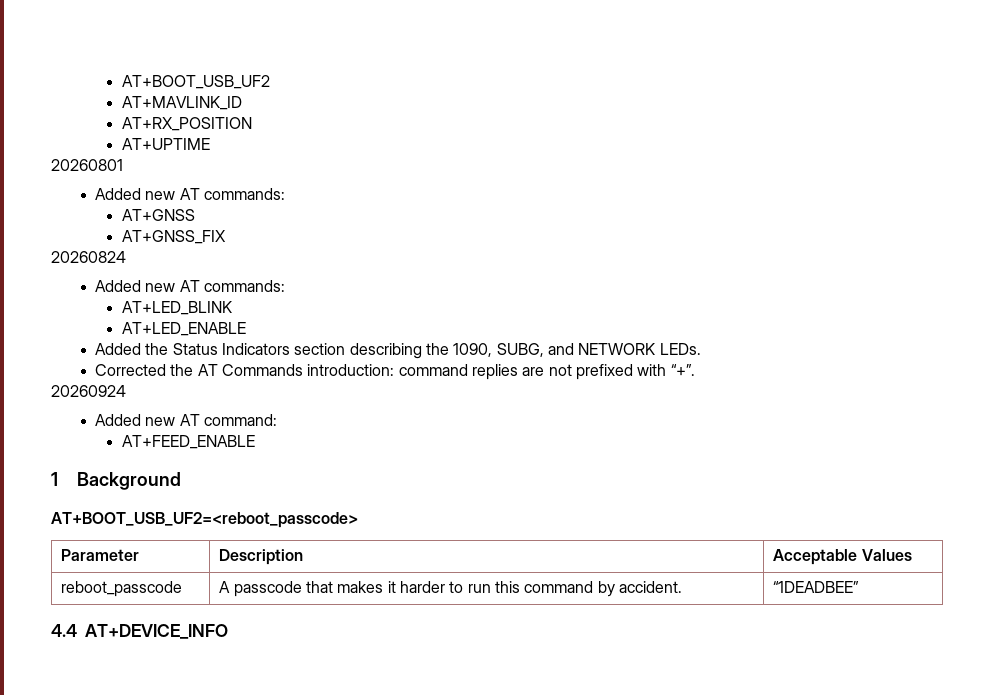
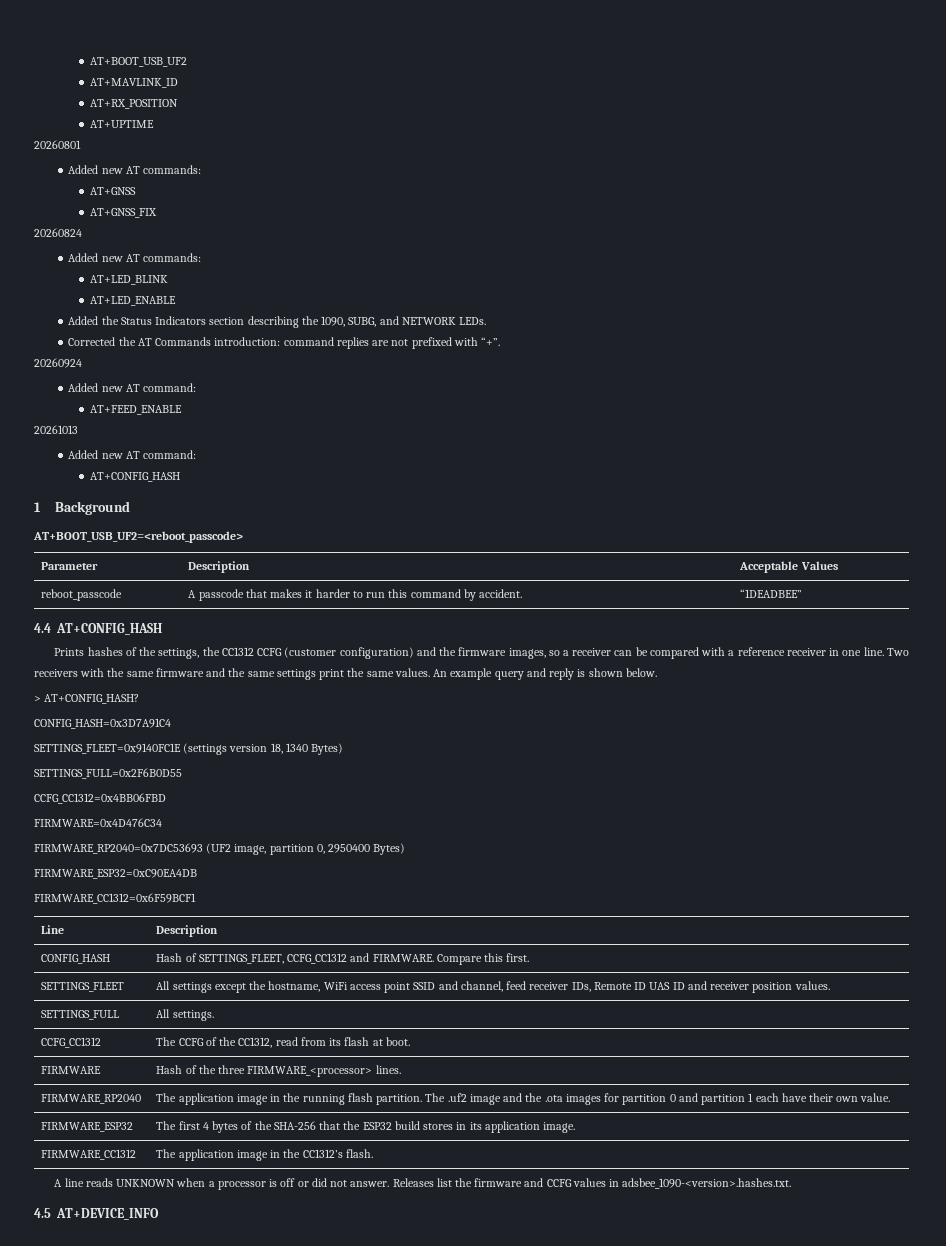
(255, 442) none -> [34,425,78,434] [68,450,197,459] [89,472,180,482] // 20261013 // Added new AT command: // AT+CONFIG_HASH
(77, 630) none -> [56,623,162,635] [54,647,909,659] [34,668,657,680] [34,694,140,704] [34,718,171,729] [34,743,344,755] [34,768,182,779] [34,793,166,804] [34,818,162,827] [34,843,406,855] [34,869,197,879] [34,893,196,904] [41,925,65,934] [156,925,219,937] [41,954,111,964] [156,953,530,965] [41,982,125,992] [156,981,830,993] [41,1010,120,1020] [156,1009,214,1021] [41,1037,102,1048] [156,1037,410,1048] [41,1066,102,1074] [156,1065,401,1077] [41,1094,142,1104] [156,1093,891,1105] [41,1122,134,1132] [156,1121,576,1133] [41,1149,137,1160] [156,1149,373,1161] [54,1178,792,1190] [34,1208,51,1218] AT+CONFIG_HASH // Prints hashes of the settings, the CC1312 CCFG (customer configuration) and the firmware images, so a receiver can be compared with a reference receiver in one line. Two receivers with the same firmware and the same settings print the same values. An example query and reply is shown below. // > AT+CONFIG_HASH? // CONFIG_HASH=0x3D7A91C4 // SETTINGS_FLEET=0x9140FC1E (settings version 18, 1340 Bytes) // SETTINGS_FULL=0x2F6B0D55 // CCFG_CC1312=0x4BB06FBD // FIRMWARE=0x4D476C34 // FIRMWARE_RP2040=0x7DC53693 (UF2 image, partition 0, 2950400 Bytes) // FIRMWARE_ESP32=0xC90EA4DB // FIRMWARE_CC1312=0x6F59BCF1 // Line | Description // CONFIG_HASH | Hash of SETTINGS_FLEET, CCFG_CC1312 and FIRMWARE. Compare this first. // SETTINGS_FLEET | All settings except the hostname, WiFi access point SSID and channel, feed receiver IDs, Remote ID UAS ID and receiver position values. // SETTINGS_FULL | All settings. // CCFG_CC1312 | The CCFG of the CC1312, read from its flash at boot. // FIRMWARE | Hash of the three FIRMWARE_<processor> lines. // FIRMWARE_RP2040 | The application image in the running flash partition. The .uf2 image and the .ota images for partition 0 and partition 1 each have their own value. // FIRMWARE_ESP32 | The first 4 bytes of the SHA-256 that the ESP32 build stores in its application image. // FIRMWARE_CC1312 | The application image in the CC1312’s flash. // A line reads UNKNOWN when a processor is off or did not answer. Releases list the firmware and CCFG values in adsbee_1090-<version>.hashes.txt. // 4.5

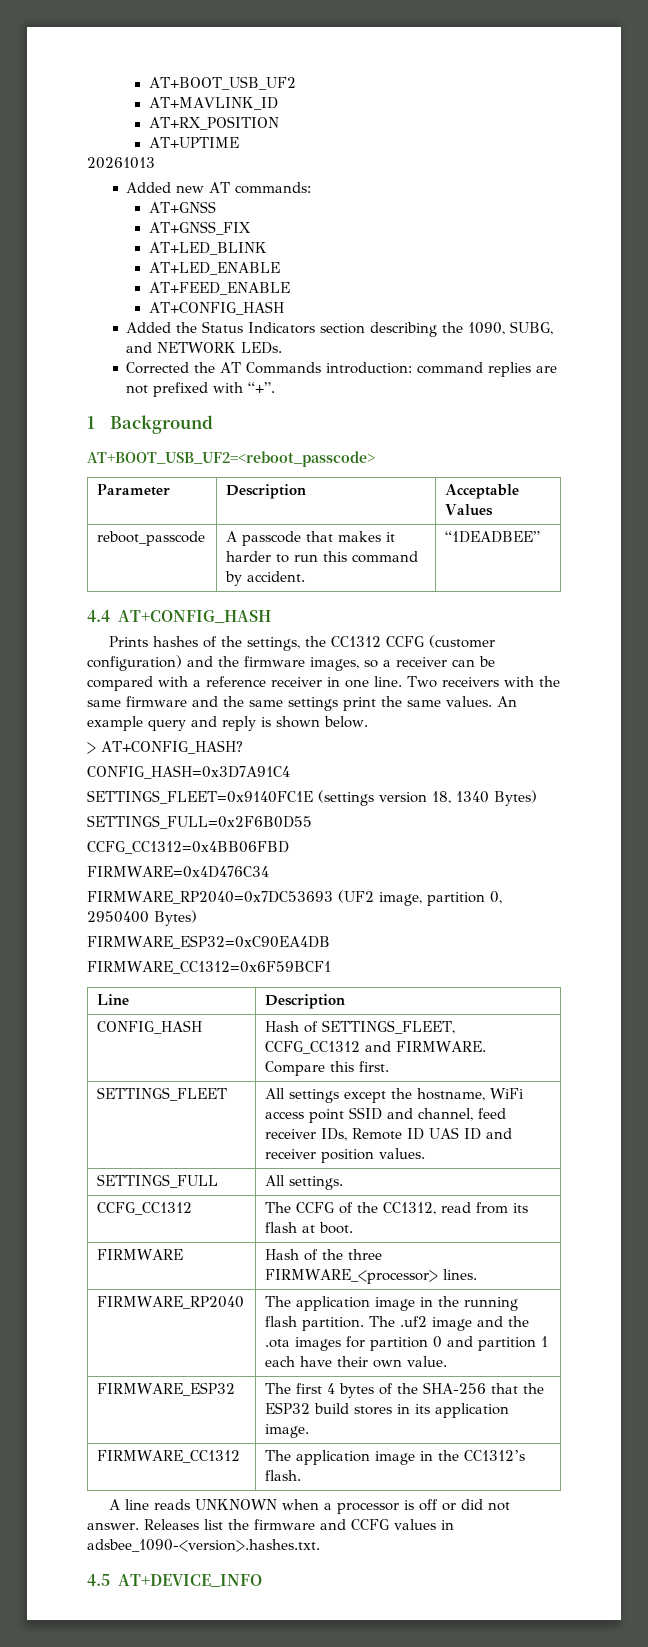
[34,140,81,149] 20260801 -> [87,157,155,169] 20261013
[34,228,82,237] [68,253,202,262] // 20260824 // Added new AT commands: -> (251, 228) none
(176, 301) none -> [148,282,290,295] [148,301,284,315] // AT+FEED_ENABLE // AT+CONFIG_HASH
[34,358,82,368] [68,383,197,392] [89,405,182,415] [34,425,78,434] [68,450,197,459] [89,472,180,482] // 20260924 // Added new AT command: // AT+FEED_ENABLE // 20261013 // Added new AT command: // AT+CONFIG_HASH -> (276, 387) none

